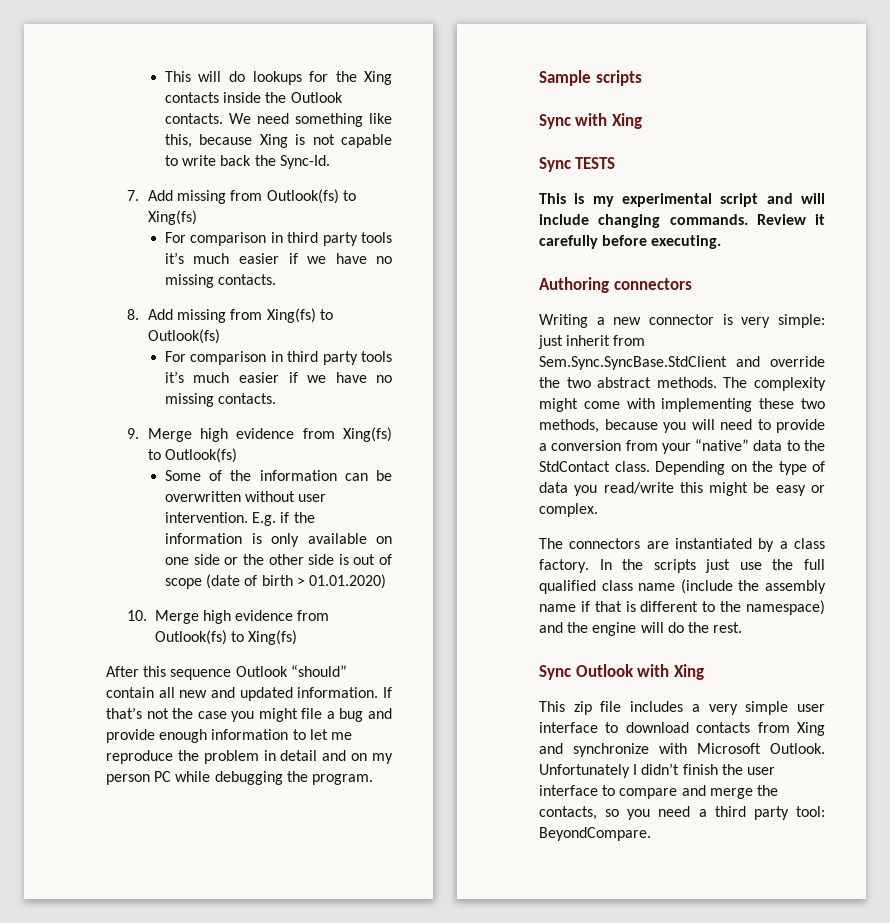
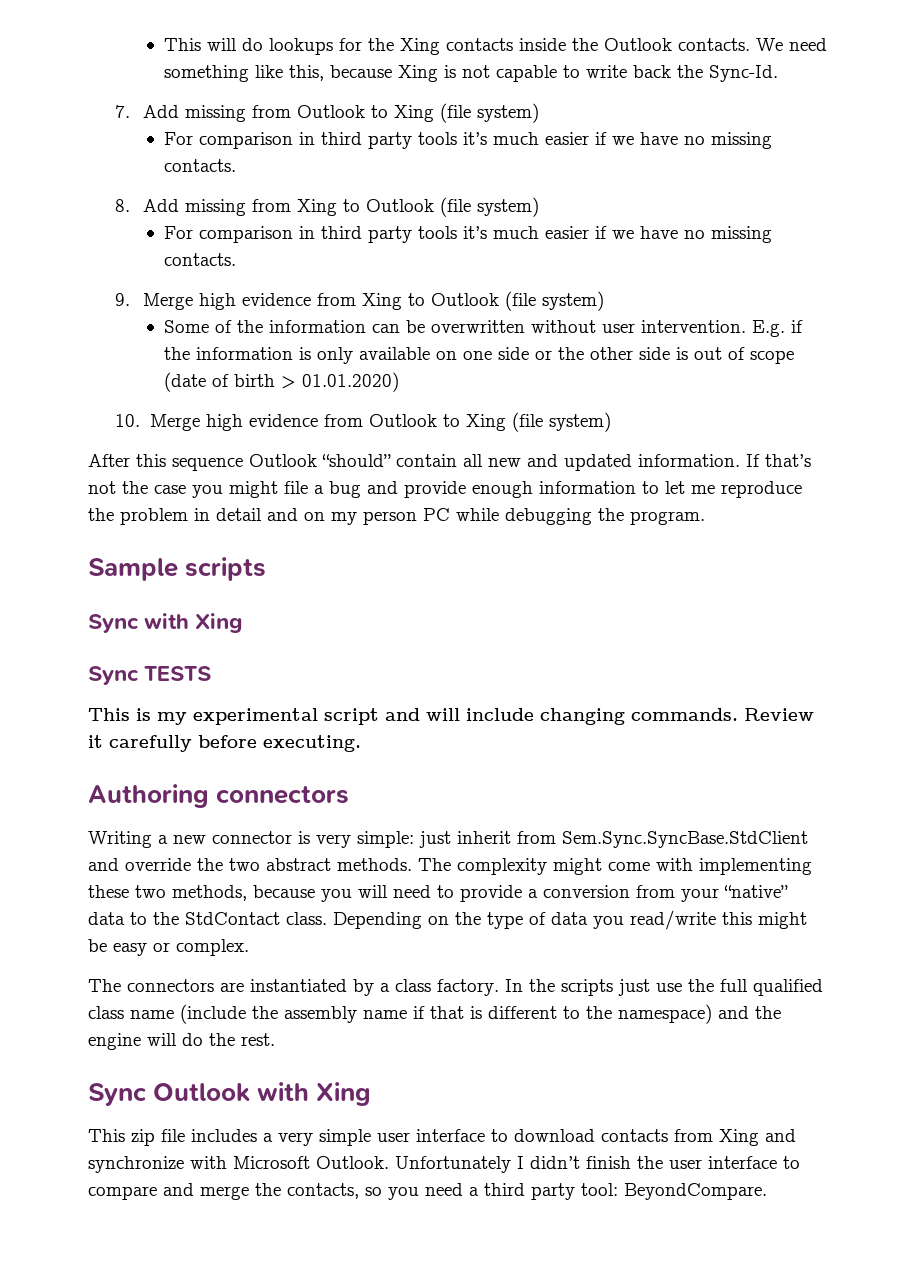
[266,189,356,204] [147,210,197,225] Outlook(fs) to Xing(fs) -> [296,103,539,123] Outlook to Xing (file system)
[266,308,333,323] [147,329,220,344] Xing(fs) to Outlook(fs) -> [296,197,539,217] Xing to Outlook (file system)
[343,427,392,442] [147,448,238,463] Xing(fs) to Outlook(fs) -> [361,291,604,311] Xing to Outlook (file system)
[154,630,298,645] Outlook(fs) to Xing(fs) -> [368,412,611,432] Outlook to Xing (file system)

